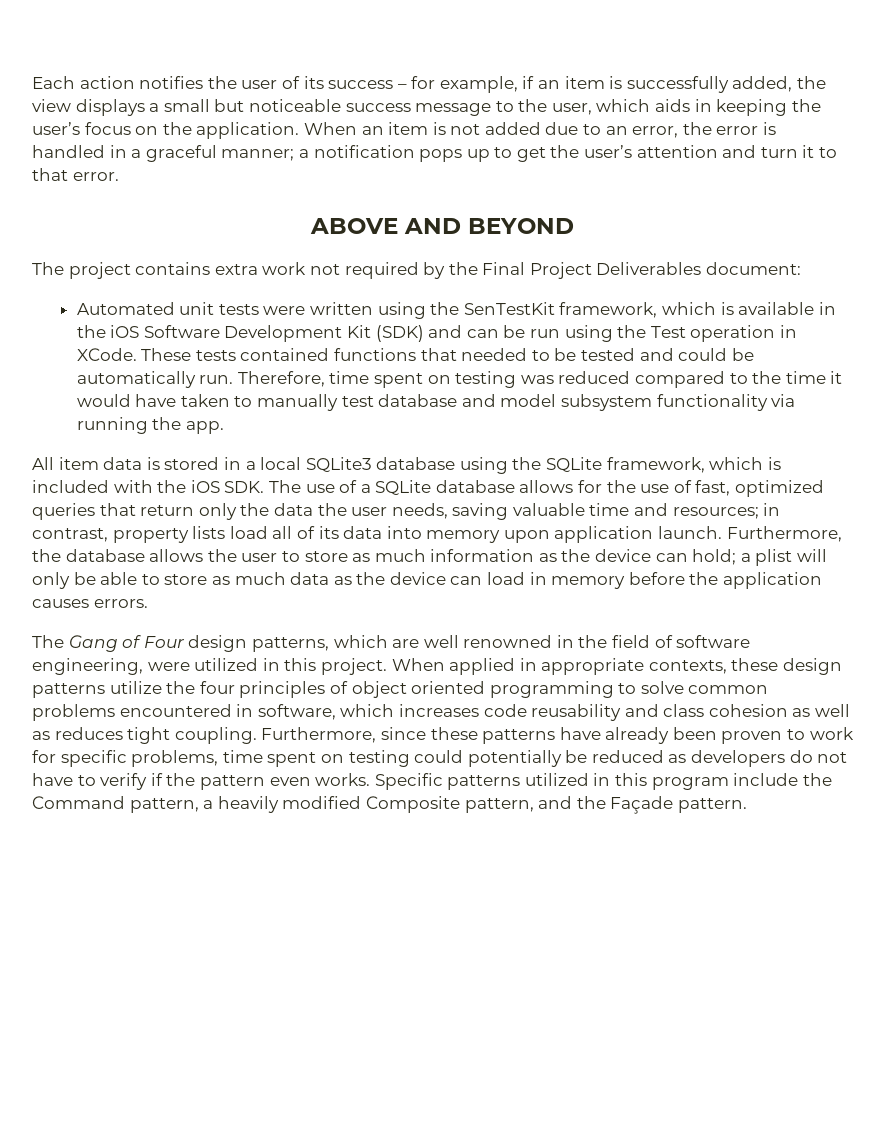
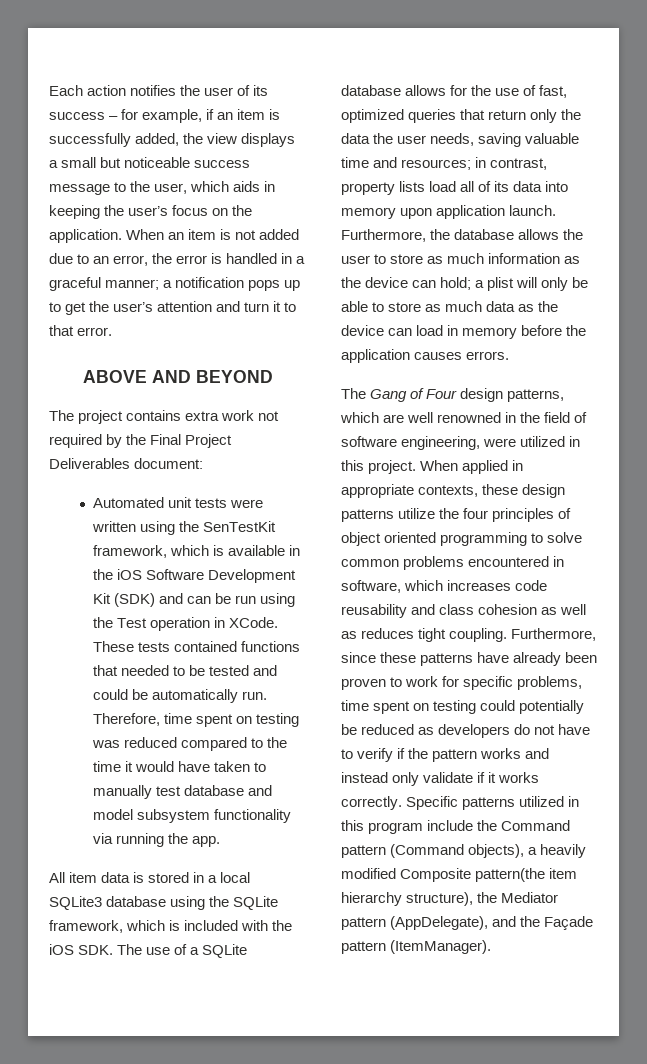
[269,773,371,786] even works. -> [480,748,550,759] [341,772,540,786] [341,796,402,810] works and instead only validate if it works correctly.
[129,798,199,813] pattern, -> [341,844,525,858] pattern (Command objects),
[464,798,534,813] pattern, -> [475,868,578,882] [341,892,559,906] [341,916,489,930] pattern(the item hierarchy structure), the Mediator pattern (AppDelegate),
[677,798,747,813] pattern. -> [341,940,492,954] pattern (ItemManager).

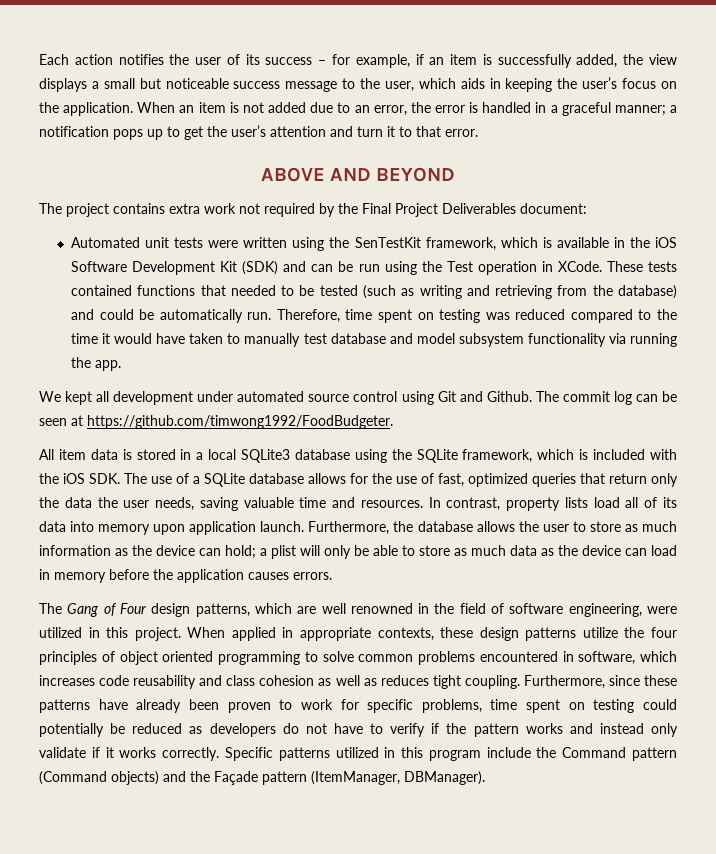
(250, 670) none -> [363,285,677,299] (such as writing and retrieving from the database)
(221, 841) none -> [39,391,677,405] [39,415,393,429] // We kept all development under automated source control using Git and Github. The commit log can be seen at https://github.com/timwong1992/FoodBudgeter.
[401,157,487,170] resources; in -> [360,497,441,508] resources. In
[468,844,587,858] [341,868,578,882] [341,892,559,906] [341,916,489,930] objects), a heavily modified Composite pattern(the item hierarchy structure), the Mediator pattern (AppDelegate), -> [111,771,159,785] objects)
[390,940,492,954] (ItemManager). -> [311,771,485,785] (ItemManager, DBManager).

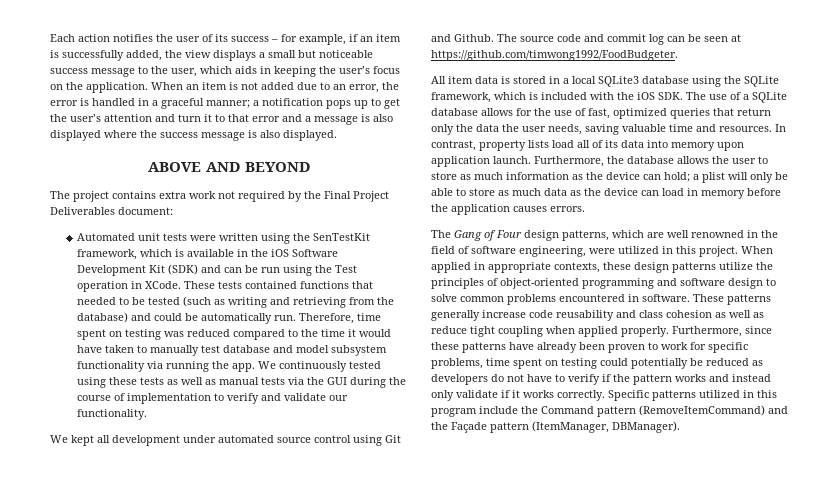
[445,129,478,137] error. -> [252,114,393,125] [50,130,337,141] error and a message is also displayed where the success message is also displayed.
(122, 365) none -> [257,361,381,372] [76,377,406,388] [76,393,348,404] [76,409,147,420] We continuously tested using these tests as well as manual tests via the GUI during the course of implementation to verify and validate our functionality.
(559, 396) none -> [520,34,604,42] source code and
[650,627,677,638] four -> (773, 266) none
[119,651,300,665] object oriented programming -> [500,278,763,289] object-oriented programming and software design
[578,651,677,665] [39,675,95,686] software, which increases -> [642,294,771,305] [431,310,526,321] software. These patterns generally increase
[380,675,520,689] reduces tight coupling. -> [431,326,669,337] reduce tight coupling when applied properly.
[39,771,159,785] (Command objects) -> [639,405,765,416] (RemoveItemCommand)

